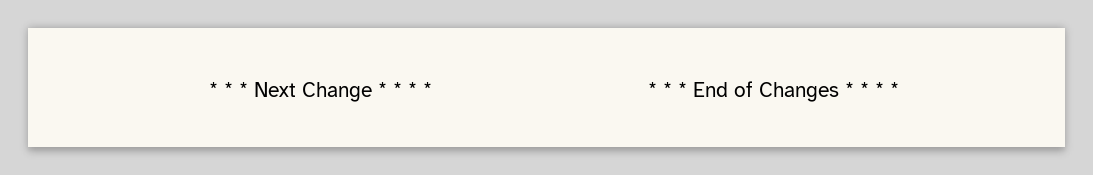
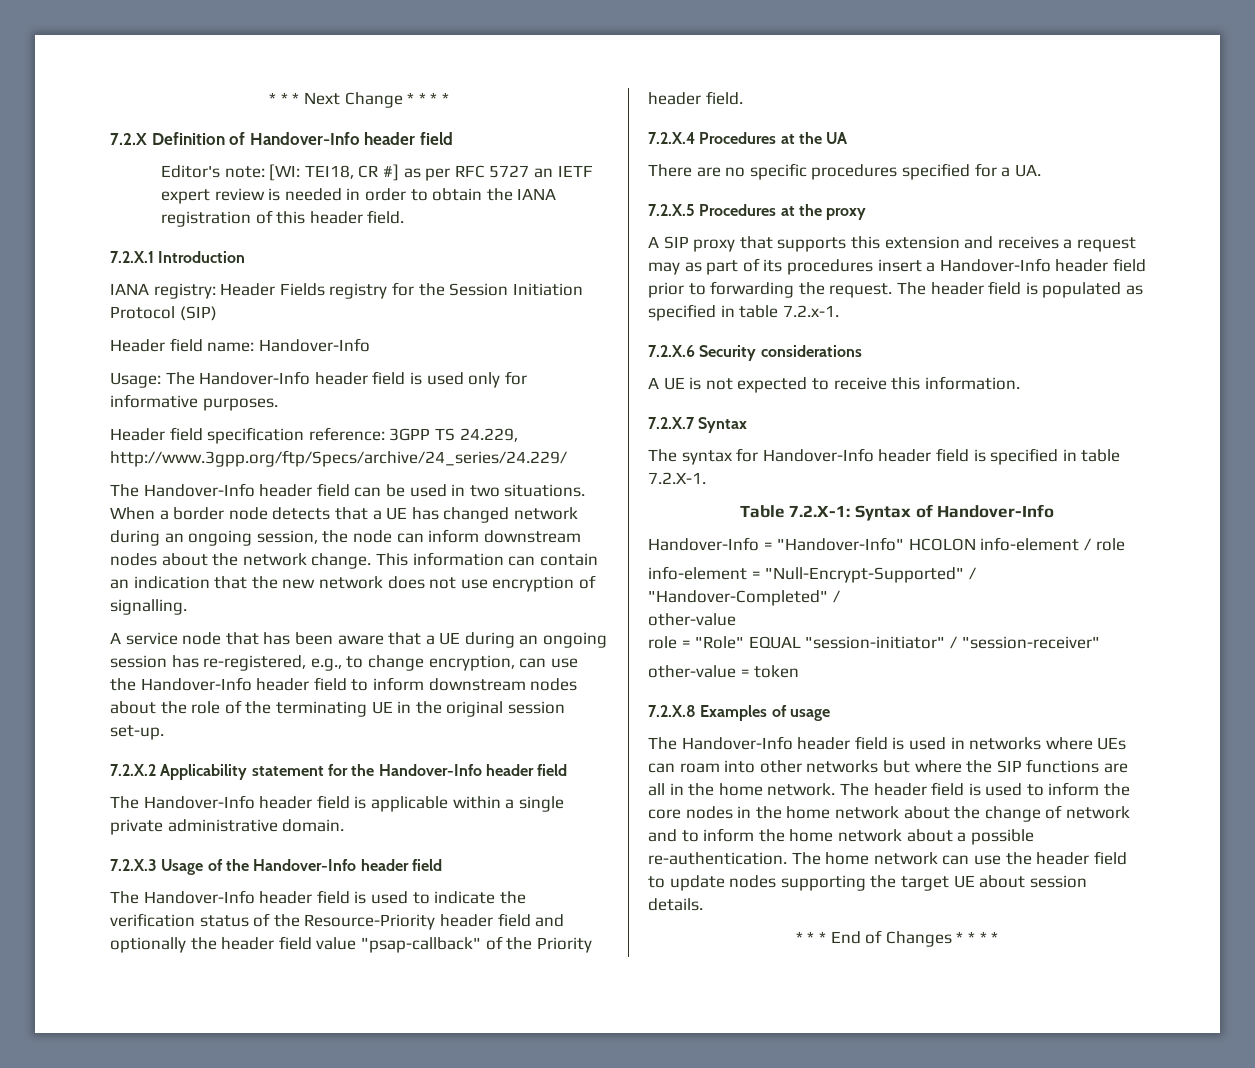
(432, 89) none -> [110,132,453,145] [161,164,593,181] [161,188,557,204] [161,210,405,227] [110,251,246,263] [110,282,583,299] [110,306,217,321] [110,338,370,352] [110,371,527,388] [110,394,278,411] [110,427,518,444] [110,450,567,467] [110,483,586,497] [110,507,578,523] [110,529,581,546] [110,552,598,569] [110,575,596,592] [110,599,187,615] [110,632,608,648] [110,655,578,671] [110,677,578,691] [110,700,565,717] [110,725,164,740] [110,764,568,780] [110,795,564,812] [110,819,345,835] [110,859,442,875] [110,890,526,904] [110,913,565,930] [110,936,592,953] [648,91,743,105] [648,132,848,144] [648,163,1041,180] [648,204,867,220] [648,236,1136,252] [648,258,1146,275] [648,281,1143,298] [648,304,839,321] [648,345,862,361] [648,376,1020,393] [648,417,748,433] [648,448,1121,465] [648,472,706,484] [739,504,1055,521] [648,537,1125,551] [648,566,976,583] [648,590,840,606] [648,613,736,626] [648,636,1100,649] [648,665,800,678] [648,705,830,721] [648,736,1127,750] [648,759,1128,773] [648,782,1131,796] [648,805,1130,822] [648,828,1034,845] [648,851,1127,865] [648,875,1087,891] [648,898,703,911] // 7.2.X Definition of Handover-Info header field // Editor's note: [WI: TEI18, CR #] as per RFC 5727 an IETF expert review is needed in order to obtain the IANA registration of this header field. // 7.2.X.1 Introduction // IANA registry: Header Fields registry for the Session Initiation Protocol (SIP) // Header field name: Handover-Info // Usage: The Handover-Info header field is used only for informative purposes. // Header field specification reference: 3GPP TS 24.229, http://www.3gpp.org/ftp/Specs/archive/24_series/24.229/ // The Handover-Info header field can be used in two situations. When a border node detects that a UE has changed network during an ongoing session, the node can inform downstream nodes about the network change. This information can contain an indication that the new network does not use encryption of signalling. // A service node that has been aware that a UE during an ongoing session has re-registered, e.g., to change encryption, can use the Handover-Info header field to inform downstream nodes about the role of the terminating UE in the original session set-up. // 7.2.X.2 Applicability statement for the Handover-Info header field // The Handover-Info header field is applicable within a single private administrative domain. // 7.2.X.3 Usage of the Handover-Info header field // The Handover-Info header field is used to indicate the verification status of the Resource-Priority header field and optionally the header field value "psap-callback" of the Priority header field. // 7.2.X.4 Procedures at the UA // There are no specific procedures specified for a UA. // 7.2.X.5 Procedures at the proxy // A SIP proxy that supports this extension and receives a request may as part of its procedures insert a Handover-Info header field prior to forwarding the request. The header field is populated as specified in table 7.2.x-1. // 7.2.X.6 Security considerations // A UE is not expected to receive this information. // 7.2.X.7 Syntax // The syntax for Handover-Info header field is specified in table 7.2.X-1. // Table 7.2.X-1: Syntax of Handover-Info // Handover-Info = "Handover-Info" HCOLON info-element / role // info-element = "Null-Encrypt-Supported" / "Handover-Completed" / // other-value // role = "Role" EQUAL "session-initiator" / "session-receiver" // other-value = token // 7.2.X.8 Examples of usage // The Handover-Info header field is used in networks where UEs can roam into other networks but where the SIP functions are all in the home network. The header field is used to inform the core nodes in the home network about the change of network and to inform the home network about a possible re-authentication. The home network can use the header field to update nodes supporting the target UE about session details.

